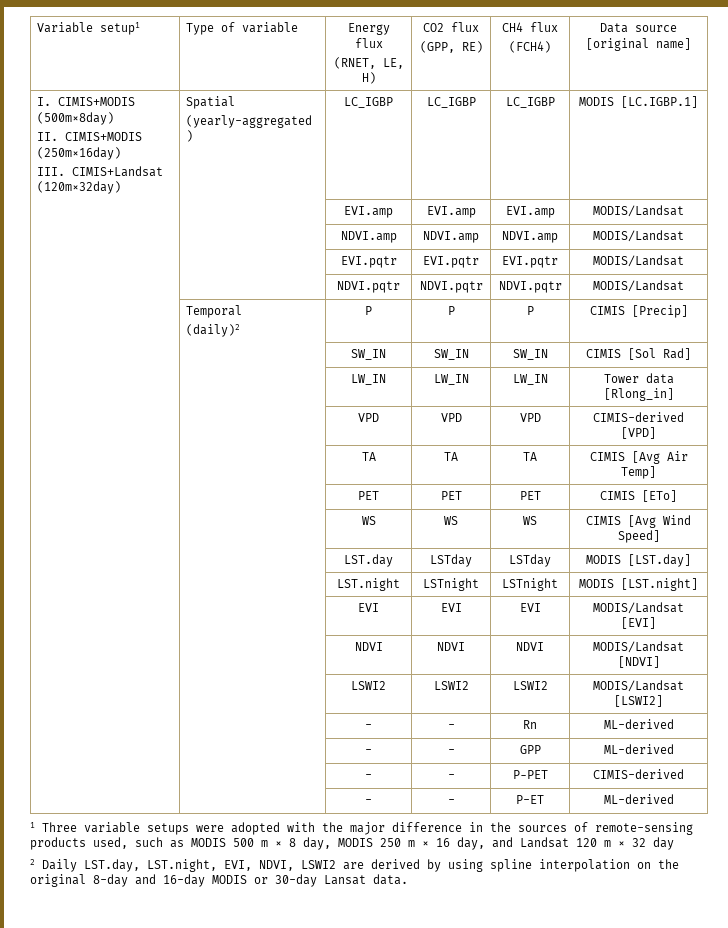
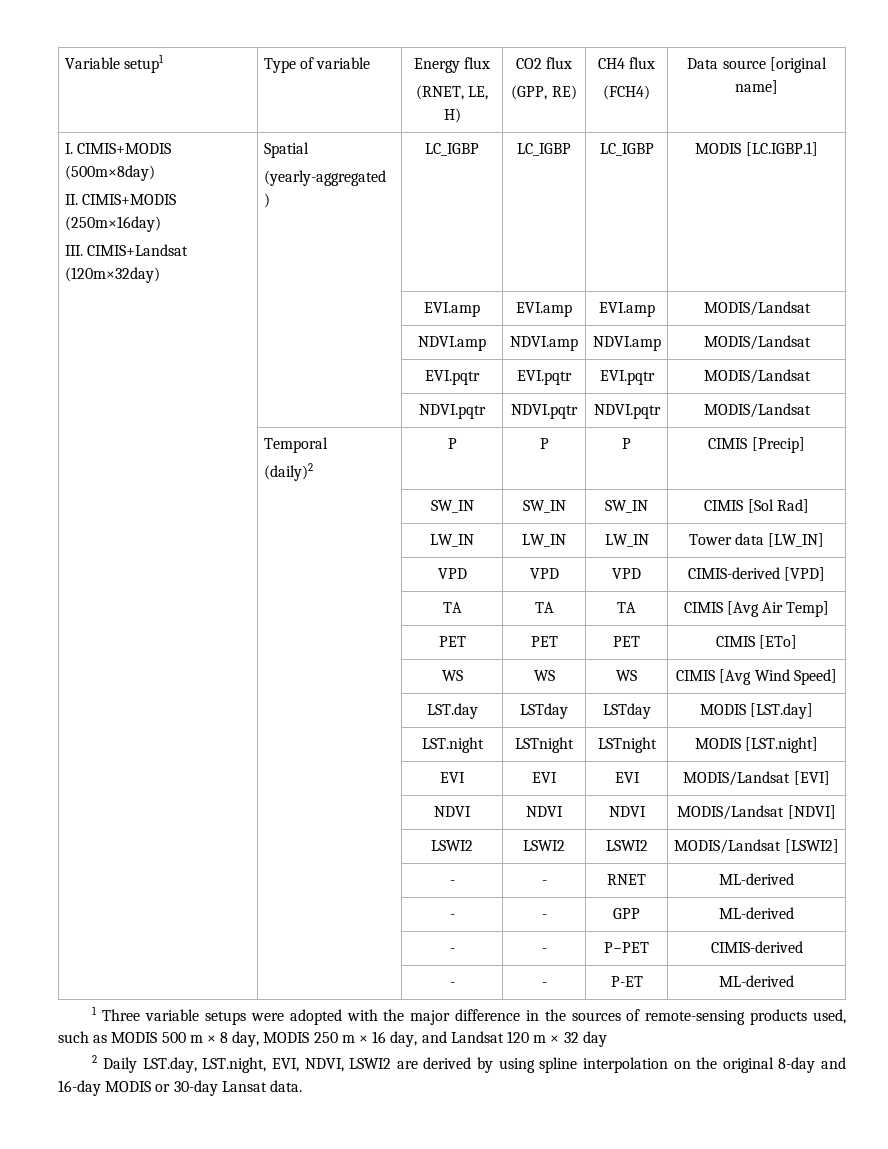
[603,388,674,401] [Rlong_in] -> [768,533,825,547] [LW_IN]
[523,720,537,729] Rn -> [607,874,646,885] RNET

